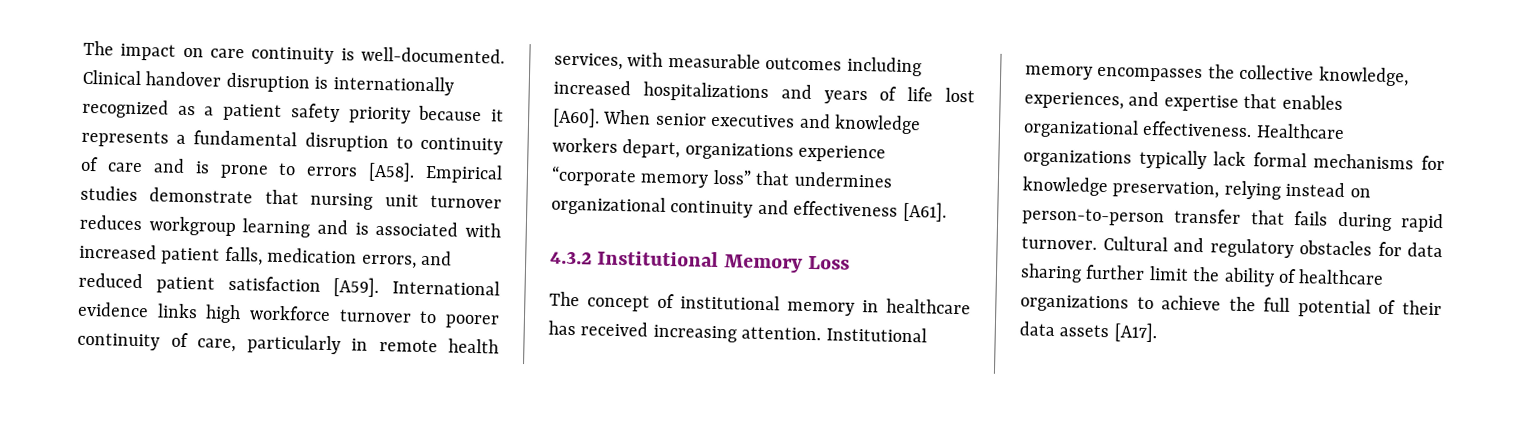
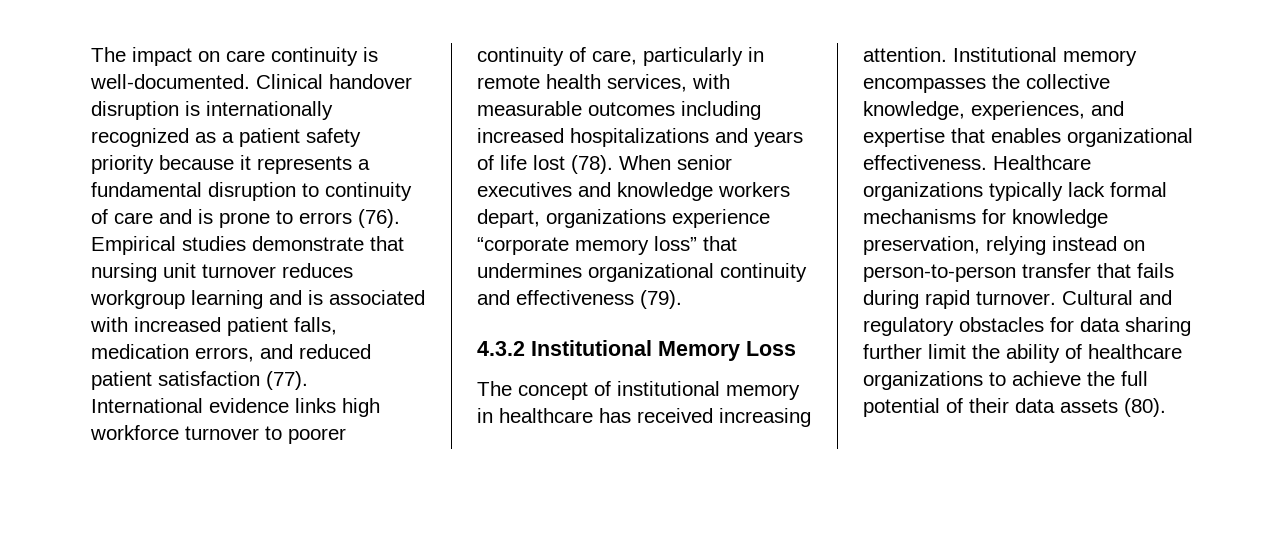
[368,161,416,182] [A58]. -> [358,209,400,228] (76).
[333,277,380,298] [A59]. -> [266,371,308,390] (77).
[552,107,600,128] [A60]. -> [571,155,613,174] (78).
[902,201,947,222] [A61]. -> [640,290,682,309] (79).
[1113,322,1158,343] [A17]. -> [1124,398,1166,417] (80).

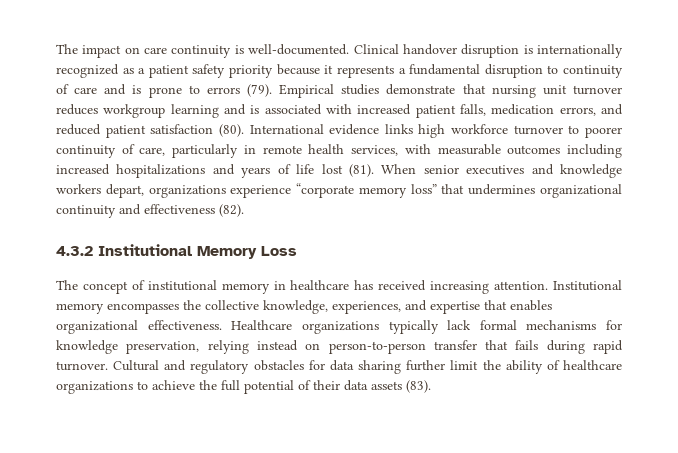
[358,209,400,228] (76). -> [246,84,272,97] (79).
[266,371,308,390] (77). -> [218,124,244,137] (80).
[571,155,613,174] (78). -> [348,164,374,177] (81).
[640,290,682,309] (79). -> [219,204,244,217] (82).
[1124,398,1166,417] (80). -> [406,380,431,393] (83).

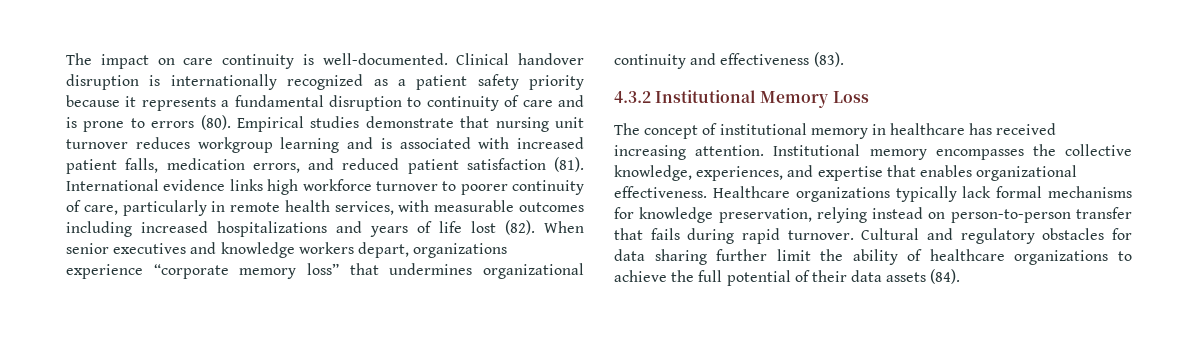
[246,84,272,97] (79). -> [200,115,231,130] (80).
[218,124,244,137] (80). -> [554,157,584,172] (81).
[348,164,374,177] (81). -> [505,220,535,235] (82).
[219,204,244,217] (82). -> [813,52,844,67] (83).
[406,380,431,393] (83). -> [930,269,961,284] (84).

